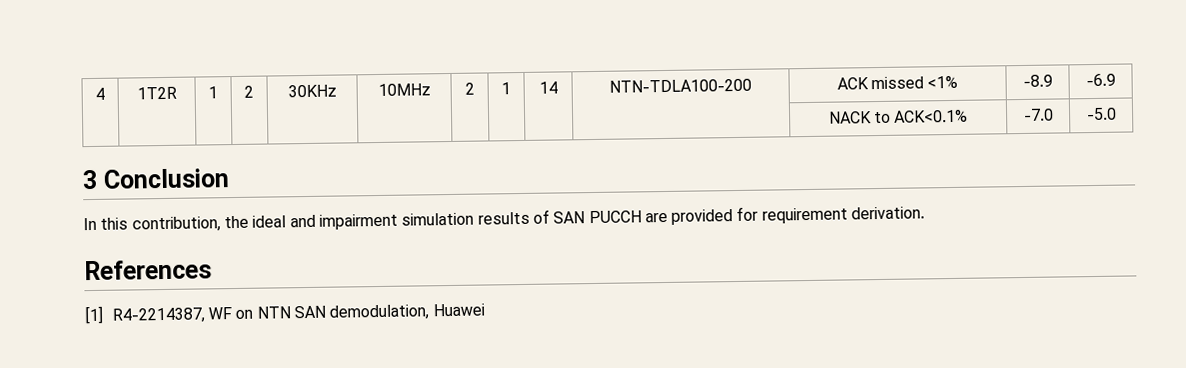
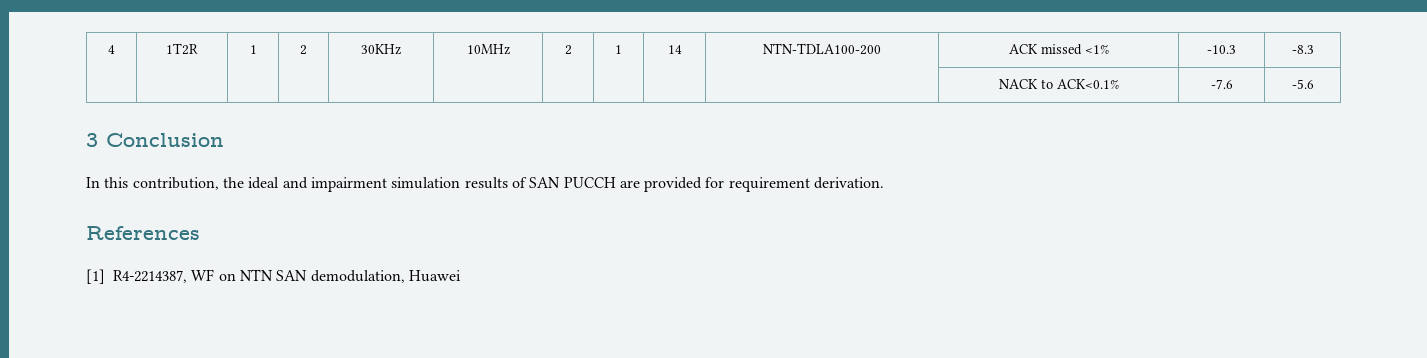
[1022,74,1053,87] [1085,73,1116,87] -8.9 | -6.9 -> [1207,45,1236,54] [1291,45,1314,54] -10.3 | -8.3
[1022,108,1054,121] [1085,107,1117,121] -7.0 | -5.0 -> [1210,79,1233,89] [1291,79,1314,89] -7.6 | -5.6

